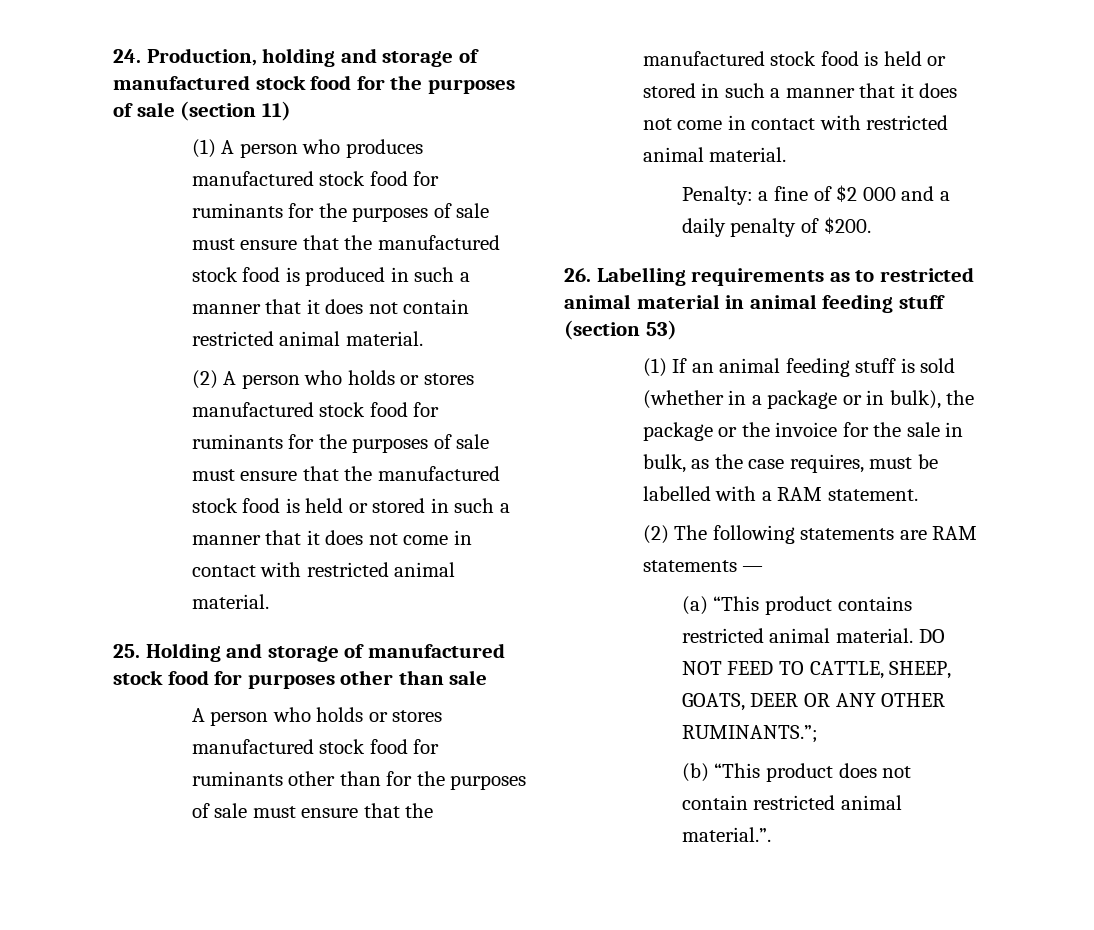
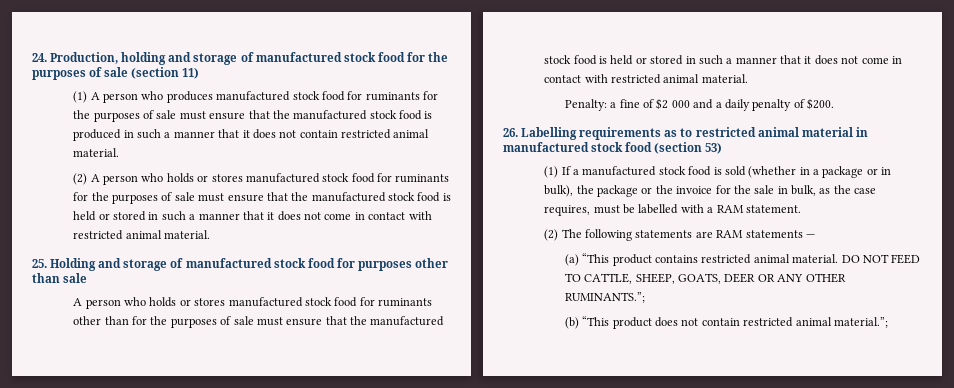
[749,294,945,313] animal feeding stuff -> [503,142,653,152] manufactured stock food
[691,358,897,377] an animal feeding stuff -> [573,166,712,176] a manufactured stock food
[681,827,771,842] material.”. -> [833,317,888,328] material.”;

